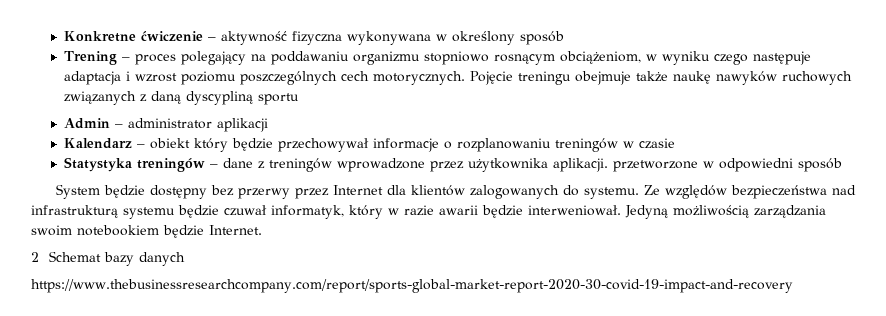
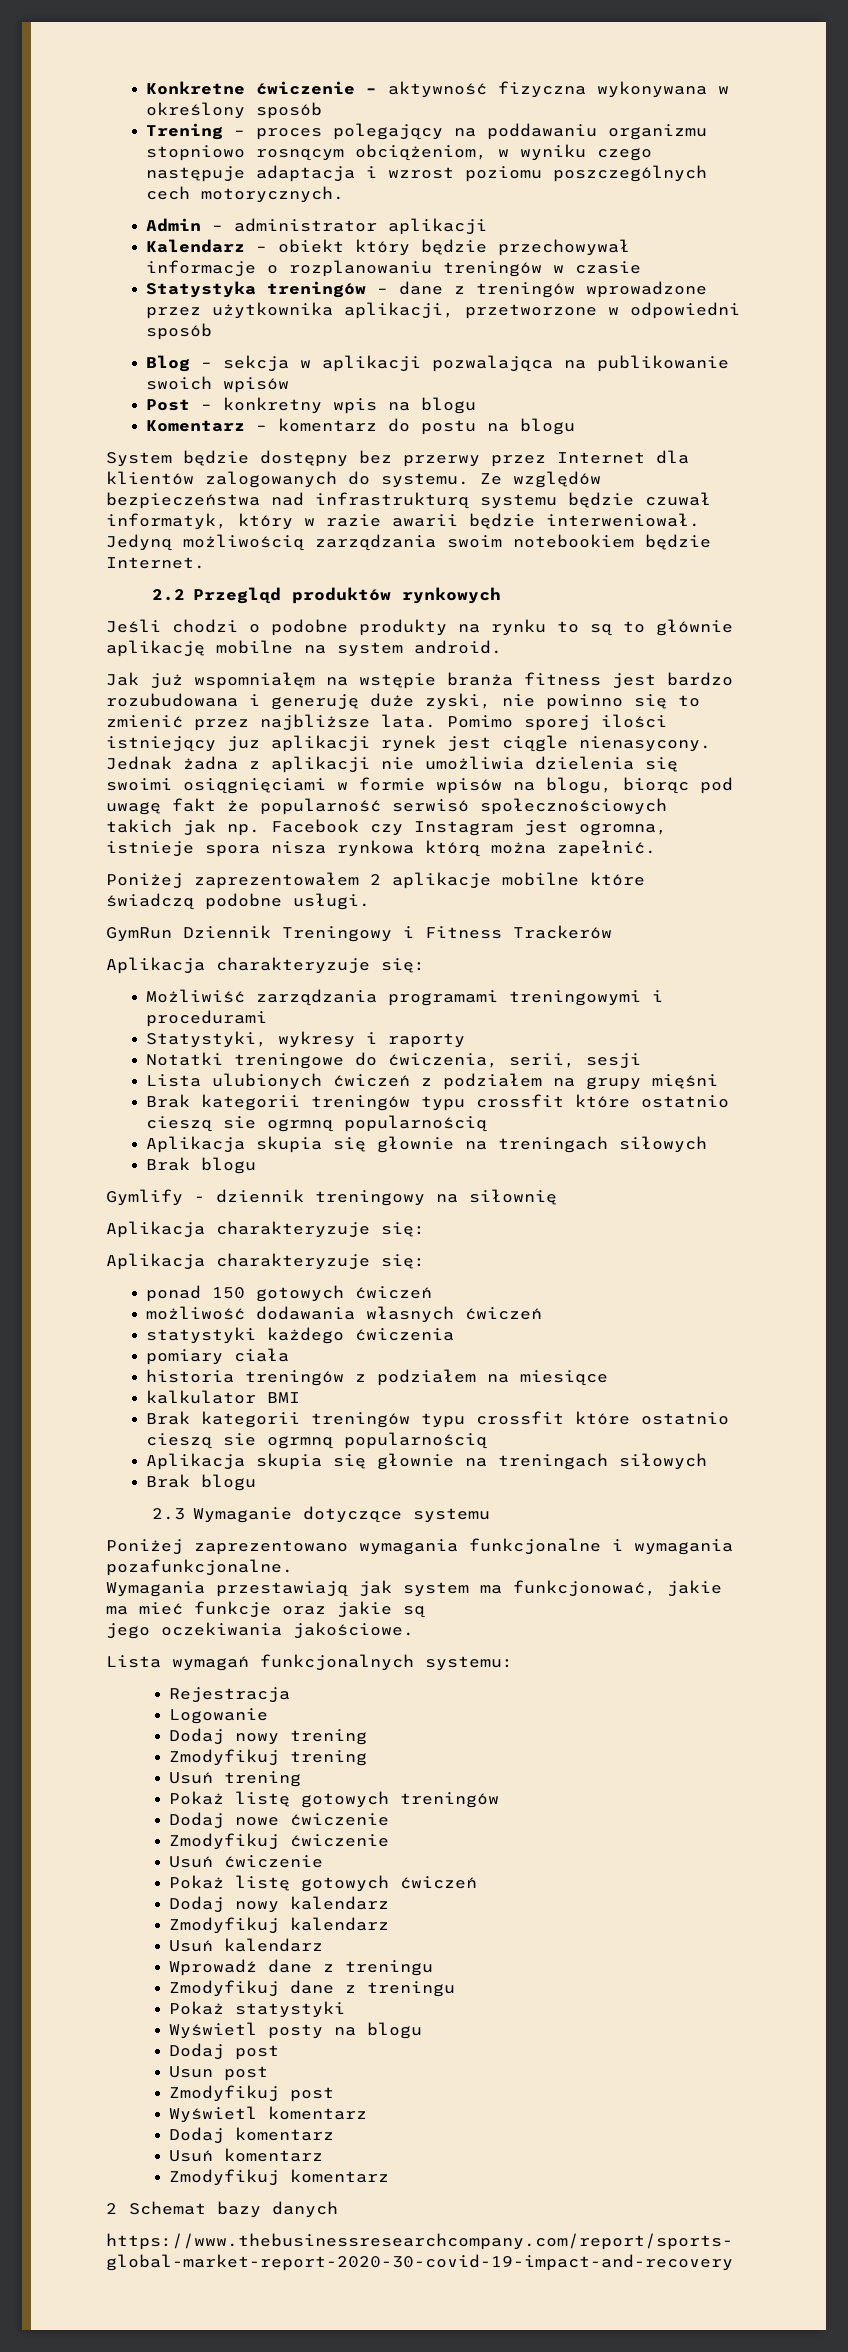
[470,71,853,85] [64,91,300,105] Pojęcie treningu obejmuje także naukę nawyków ruchowych związanych z daną dyscypliną sportu -> (345, 194) none
[553,158,609,172] aplikacji. -> [344,302,455,319] aplikacji,
(843, 165) none -> [146,355,730,372] [146,376,290,393] [146,397,477,414] [146,418,576,435] // Blog – sekcja w aplikacji pozwalająca na publikowanie swoich wpisów // Post – konkretny wpis na blogu // Komentarz – komentarz do postu na blogu
(262, 230) none -> [151,587,501,604] [106,619,733,636] [106,640,502,657] [106,672,733,689] [106,693,700,710] [106,714,667,731] [106,735,711,752] [106,756,678,773] [106,777,733,794] [106,798,667,815] [106,819,667,836] [106,840,656,857] [106,872,645,889] [106,893,370,910] [106,925,612,942] [106,957,425,974] [146,989,664,1006] [146,1010,268,1027] [146,1031,466,1048] [146,1052,642,1069] [146,1073,719,1090] [146,1094,730,1111] [146,1115,488,1132] [146,1136,708,1153] [146,1157,257,1174] [106,1189,557,1206] [106,1221,425,1238] [106,1253,425,1270] [146,1285,433,1302] [146,1306,543,1323] [146,1327,455,1344] [146,1348,290,1365] [146,1369,609,1386] [146,1390,301,1404] [146,1411,730,1428] [146,1432,488,1449] [146,1453,708,1470] [146,1474,257,1491] [151,1506,490,1523] [106,1538,733,1555] [106,1559,293,1576] [106,1580,722,1597] [106,1601,425,1618] [106,1622,414,1639] [106,1654,513,1671] [168,1687,290,1703] [168,1708,268,1724] [168,1728,367,1745] [168,1749,367,1766] [168,1771,301,1787] [168,1791,499,1808] [168,1812,389,1829] [168,1833,389,1850] [168,1855,323,1868] [168,1875,477,1892] [168,1896,389,1913] [168,1917,389,1934] [168,1938,323,1952] [168,1959,433,1976] [168,1980,455,1997] [168,2001,345,2018] [168,2022,422,2039] [168,2043,279,2060] [168,2066,268,2081] [168,2085,334,2102] [168,2106,367,2123] [168,2127,334,2144] [168,2148,323,2162] [168,2169,389,2186] // 2.2 Przegląd produktów rynkowych // Jeśli chodzi o podobne produkty na rynku to są to głównie aplikację mobilne na system android. // Jak już wspomniałęm na wstępie branża fitness jest bardzo rozubudowana i generuję duże zyski, nie powinno się to zmienić przez najbliższe lata. Pomimo sporej ilości istniejący juz aplikacji rynek jest ciągle nienasycony. Jednak żadna z aplikacji nie umożliwia dzielenia się swoimi osiągnięciami w formie wpisów na blogu, biorąc pod uwagę fakt że popularność serwisó społecznościowych takich jak np. Facebook czy Instagram jest ogromna, istnieje spora nisza rynkowa którą można zapełnić. // Poniżej zaprezentowałem 2 aplikacje mobilne które świadczą podobne usługi. // GymRun Dziennik Treningowy i Fitness Trackerów // Aplikacja charakteryzuje się: // Możliwiść zarządzania programami treningowymi i procedurami // Statystyki, wykresy i raporty // Notatki treningowe do ćwiczenia, serii, sesji // Lista ulubionych ćwiczeń z podziałem na grupy mięśni // Brak kategorii treningów typu crossfit które ostatnio cieszą sie ogrmną popularnością // Aplikacja skupia się głownie na treningach siłowych // Brak blogu // Gymlify - dziennik treningowy na siłownię // Aplikacja charakteryzuje się: // Aplikacja charakteryzuje się: // ponad 150 gotowych ćwiczeń // możliwość dodawania własnych ćwiczeń // statystyki każdego ćwiczenia // pomiary ciała // historia treningów z podziałem na miesiące // kalkulator BMI // Brak kategorii treningów typu crossfit które ostatnio cieszą sie ogrmną popularnością // Aplikacja skupia się głownie na treningach siłowych // Brak blogu // 2.3 Wymaganie dotyczące systemu // Poniżej zaprezentowano wymagania funkcjonalne i wymagania pozafunkcjonalne. // Wymagania przestawiają jak system ma funkcjonować, jakie ma mieć funkcje oraz jakie są // jego oczekiwania jakościowe. // Lista wymagań funkcjonalnych systemu: // Rejestracja // Logowanie // Dodaj nowy trening // Zmodyfikuj trening // Usuń trening // Pokaż listę gotowych treningów // Dodaj nowe ćwiczenie // Zmodyfikuj ćwiczenie // Usuń ćwiczenie // Pokaż listę gotowych ćwiczeń // Dodaj nowy kalendarz // Zmodyfikuj kalendarz // Usuń kalendarz // Wprowadź dane z treningu // Zmodyfikuj dane z treningu // Pokaż statystyki // Wyświetl posty na blogu // Dodaj post // Usun post // Zmodyfikuj post // Wyświetl komentarz // Dodaj komentarz // Usuń komentarz // Zmodyfikuj komentarz

